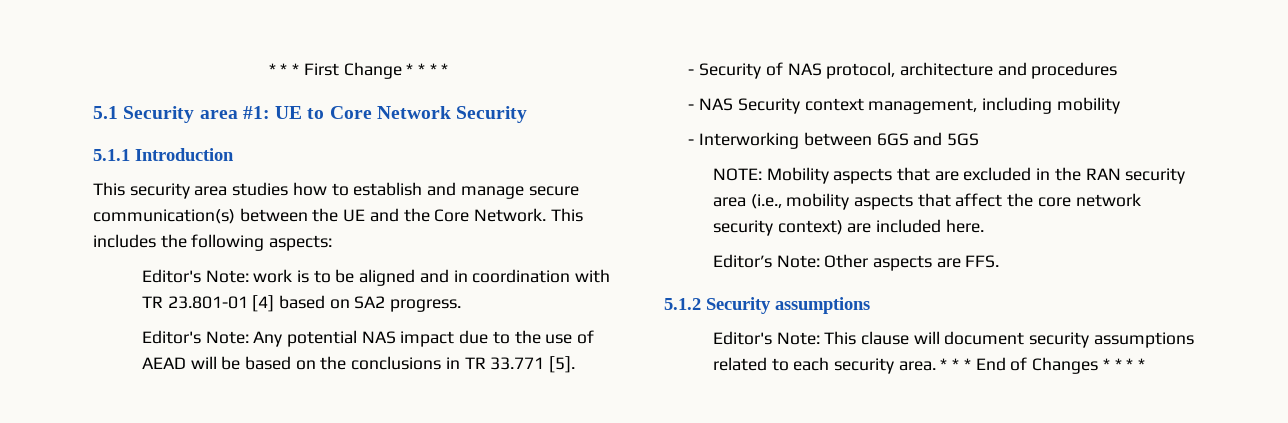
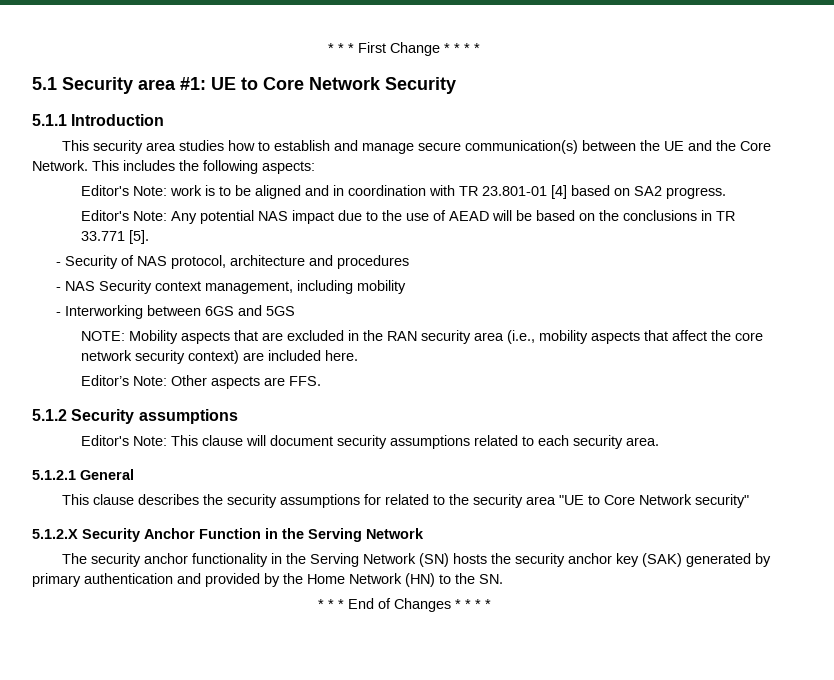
(936, 366) none -> [32,469,134,480] [61,494,749,508] [32,528,424,542] [61,553,771,567] [32,573,503,587] // 5.1.2.1 General // This clause describes the security assumptions for related to the security area "UE to Core Network security" // 5.1.2.X Security Anchor Function in the Serving Network // The security anchor functionality in the Serving Network (SN) hosts the security anchor key (SAK) generated by primary authentication and provided by the Home Network (HN) to the SN. //

